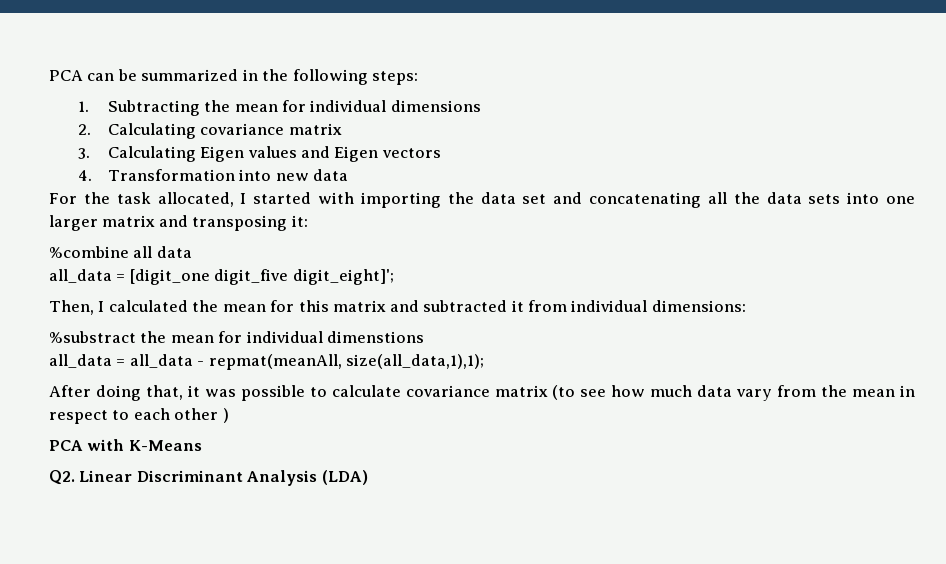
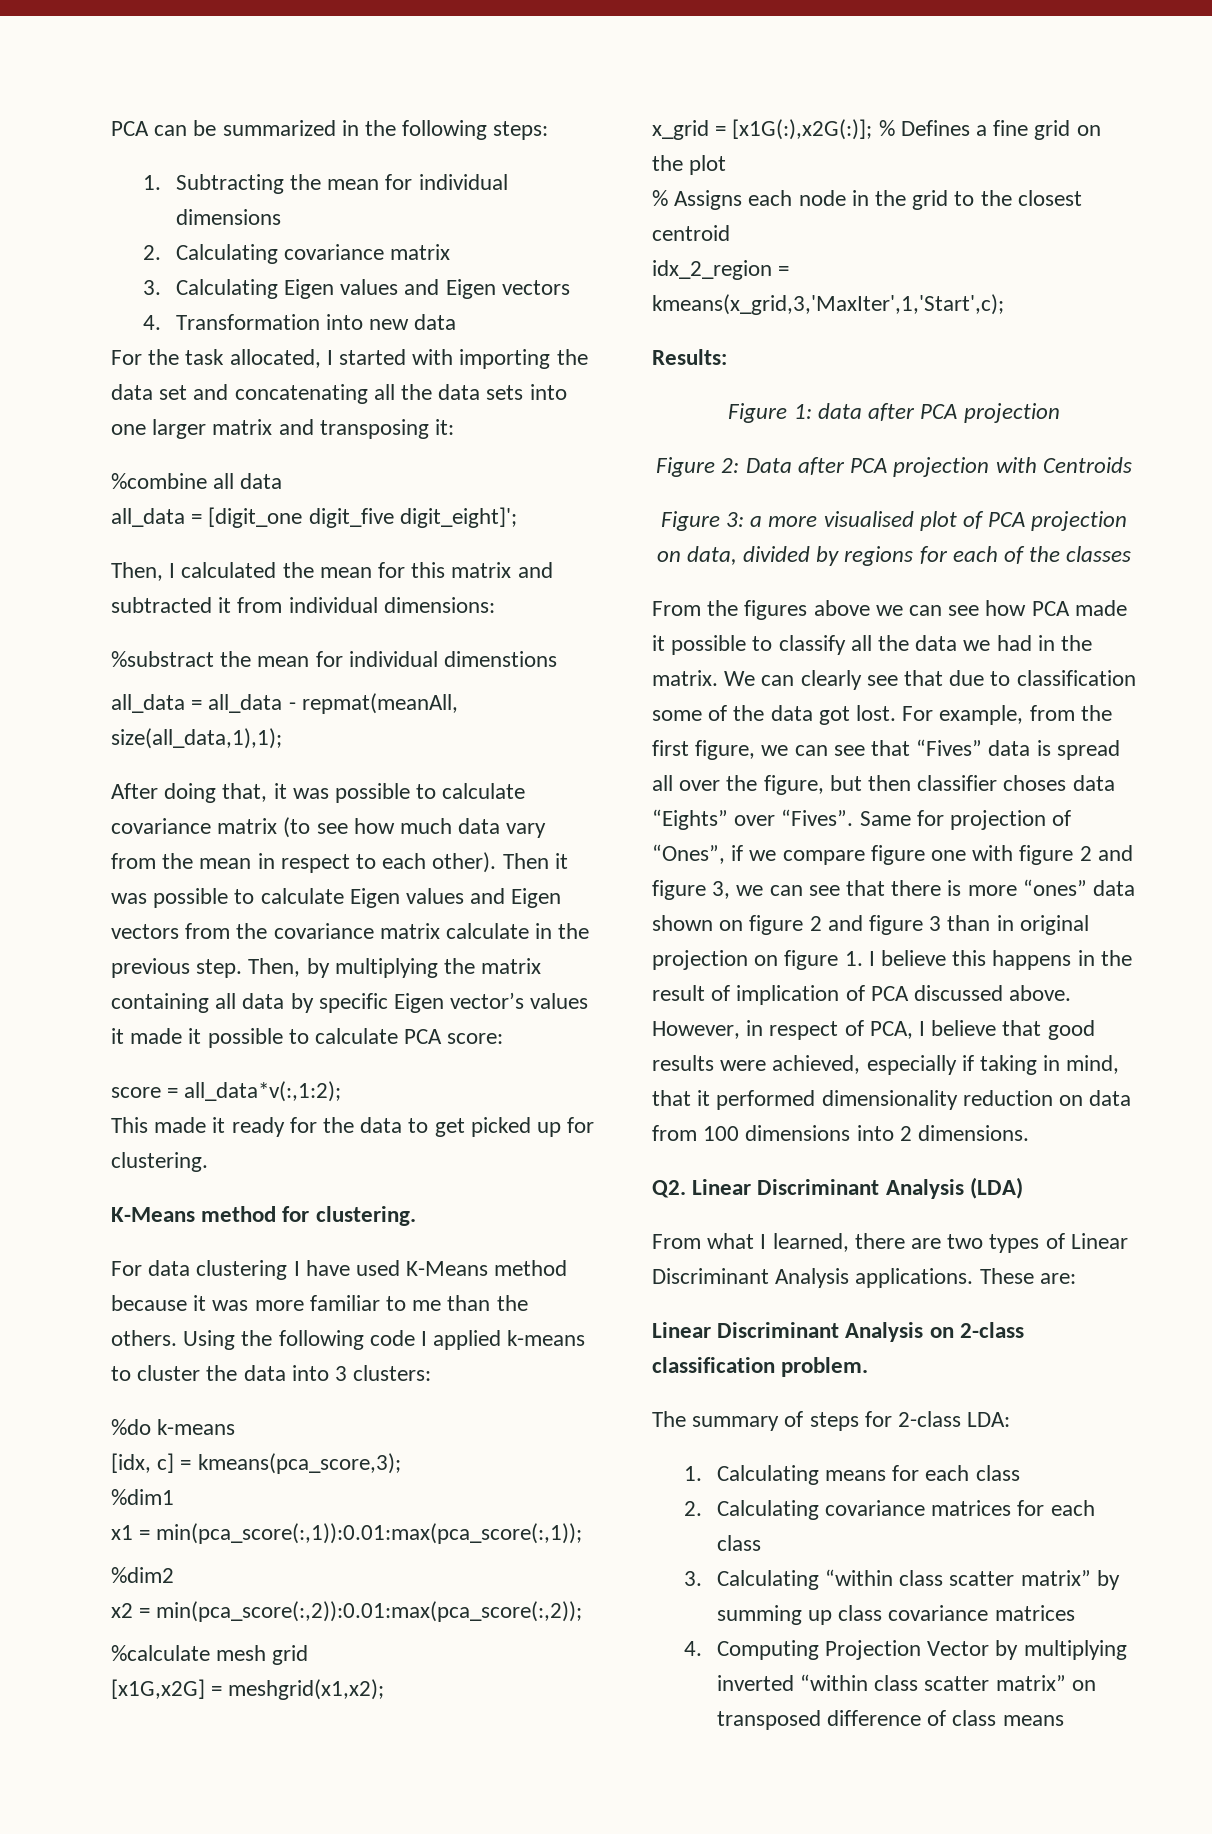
[174,408,229,423] [49,439,202,451] other ) // PCA with K-Means -> [432,852,568,873] [111,888,562,908] [111,923,590,939] [111,958,542,978] [111,992,589,1013] [111,1028,504,1048] [111,1081,342,1102] [111,1117,595,1137] [111,1152,208,1172] [111,1206,416,1226] [111,1260,568,1280] [111,1295,528,1311] [111,1330,586,1350] [111,1365,432,1381] [111,1419,236,1435] [111,1453,401,1474] [111,1489,174,1505] [111,1523,583,1544] [111,1567,174,1583] [111,1601,583,1622] [111,1645,309,1665] [111,1679,385,1700] [652,119,1101,140] [652,155,727,175] [652,190,1082,210] [652,225,730,241] [652,260,790,280] [652,294,1004,315] [652,349,727,365] [728,403,1060,423] [656,457,1132,477] [660,511,1128,531] [656,546,1132,566] [652,600,1127,620] [652,635,1093,655] [652,670,1136,690] [652,705,1112,725] [652,739,1120,760] [652,775,1115,795] [652,809,1072,830] [652,844,1133,865] [652,879,1136,900] [652,915,1089,935] [652,950,1132,970] [652,985,1072,1005] [652,1020,1095,1040] [652,1055,1120,1075] [652,1090,1132,1110] [652,1125,1030,1141] other). Then it was possible to calculate Eigen values and Eigen vectors from the covariance matrix calculate in the previous step. Then, by multiplying the matrix containing all data by specific Eigen vector’s values it made it possible to calculate PCA score: // score = all_data*v(:,1:2); // This made it ready for the data to get picked up for clustering. // K-Means method for clustering. // For data clustering I have used K-Means method because it was more familiar to me than the others. Using the following code I applied k-means to cluster the data into 3 clusters: // %do k-means // [idx, c] = kmeans(pca_score,3); // %dim1 // x1 = min(pca_score(:,1)):0.01:max(pca_score(:,1)); // %dim2 // x2 = min(pca_score(:,2)):0.01:max(pca_score(:,2)); // %calculate mesh grid // [x1G,x2G] = meshgrid(x1,x2); // x_grid = [x1G(:),x2G(:)]; % Defines a fine grid on the plot // % Assigns each node in the grid to the closest centroid // idx_2_region = kmeans(x_grid,3,'MaxIter',1,'Start',c); // Results: // Figure 1: data after PCA projection // Figure 2: Data after PCA projection with Centroids // Figure 3: a more visualised plot of PCA projection on data, divided by regions for each of the classes // From the figures above we can see how PCA made it possible to classify all the data we had in the matrix. We can clearly see that due to classification some of the data got lost. For example, from the first figure, we can see that “Fives” data is spread all over the figure, but then classifier choses data “Eights” over “Fives”. Same for projection of “Ones”, if we compare figure one with figure 2 and figure 3, we can see that there is more “ones” data shown on figure 2 and figure 3 than in original projection on figure 1. I believe this happens in the result of implication of PCA discussed above. However, in respect of PCA, I believe that good results were achieved, especially if taking in mind, that it performed dimensionality reduction on data from 100 dimensions into 2 dimensions.
(368, 477) none -> [652,1233,1128,1253] [652,1268,1076,1288] [652,1322,1024,1342] [652,1357,869,1377] [652,1411,1011,1431] [684,1465,1020,1485] [684,1500,1095,1520] [716,1535,761,1551] [684,1569,1120,1590] [716,1605,1075,1625] [684,1640,1127,1660] [716,1674,1096,1691] [716,1710,1064,1730] // From what I learned, there are two types of Linear Discriminant Analysis applications. These are: // Linear Discriminant Analysis on 2-class classification problem. // The summary of steps for 2-class LDA: // 1. Calculating means for each class // 2. Calculating covariance matrices for each class // 3. Calculating “within class scatter matrix” by summing up class covariance matrices // 4. Computing Projection Vector by multiplying inverted “within class scatter matrix” on transposed difference of class means

